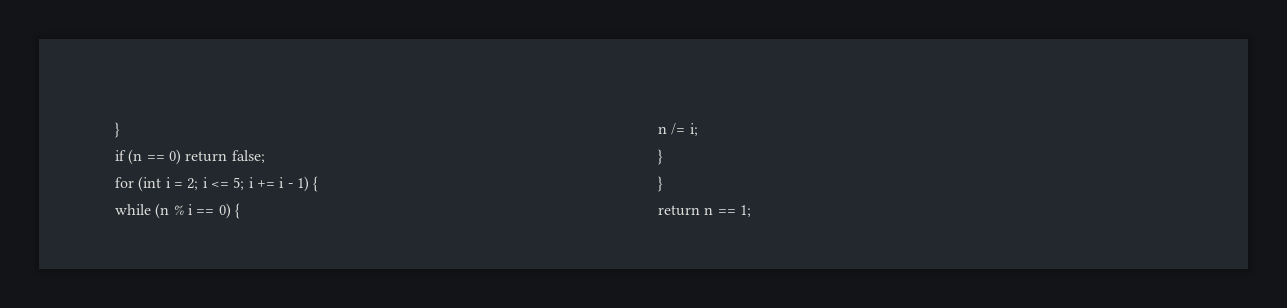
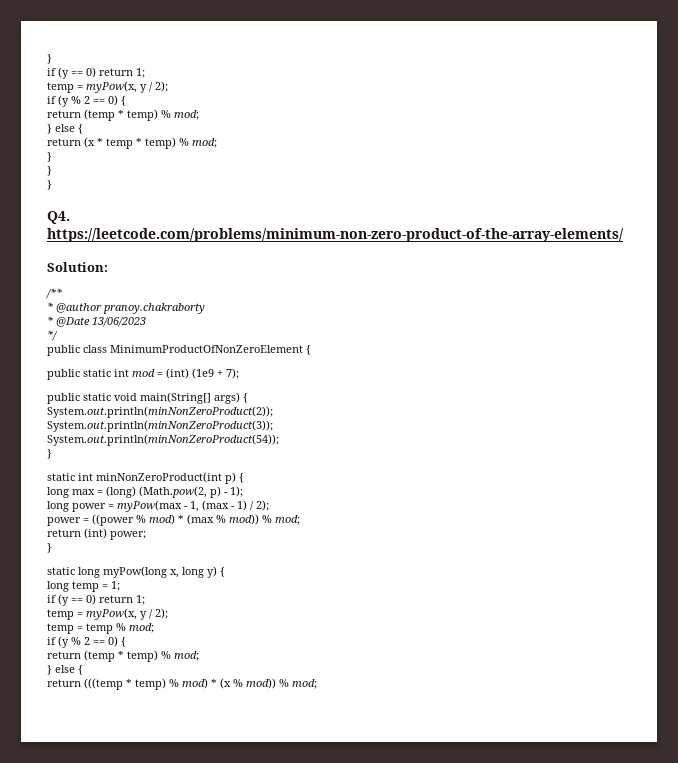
[128,149,265,165] [115,176,319,192] [115,203,240,219] [658,123,698,136] [658,149,663,165] [658,176,663,192] [658,205,751,217] (n == 0) return false; // for (int i = 2; i <= 5; i += i - 1) { // while (n % i == 0) { // n /= i; // } // } // return n == 1; -> [58,67,145,79] [47,81,168,93] [47,95,126,107] [47,109,199,121] [47,124,83,134] [47,137,217,149] [47,152,52,162] [47,166,52,176] [47,180,52,190] [47,211,70,224] [47,228,624,242] [47,262,108,272] [45,288,62,299] [47,302,205,314] [47,316,146,327] [47,330,58,341] [47,345,311,356] [47,368,239,380] [47,392,248,404] [47,406,273,418] [47,420,273,432] [47,434,279,446] [47,449,52,459] [47,472,244,484] [47,486,243,498] [47,500,269,512] [47,514,300,526] [47,528,146,540] [47,543,52,553] [47,566,225,578] [47,581,120,592] [47,594,145,606] [47,608,168,620] [47,623,154,634] [47,636,126,648] [47,650,199,662] [47,665,83,675] [47,678,317,690] (y == 0) return 1; // temp = myPow(x, y / 2); // if (y % 2 == 0) { // return (temp * temp) % mod; // } else { // return (x * temp * temp) % mod; // } // } // } // Q4. https://leetcode.com/problems/minimum-non-zero-product-of-the-array-elements/ // Solution: // /** // * @author pranoy.chakraborty // * @Date 13/06/2023 // */ // public class MinimumProductOfNonZeroElement { // public static int mod = (int) (1e9 + 7); // public static void main(String[] args) { // System.out.println(minNonZeroProduct(2)); // System.out.println(minNonZeroProduct(3)); // System.out.println(minNonZeroProduct(54)); // } // static int minNonZeroProduct(int p) { // long max = (long) (Math.pow(2, p) - 1); // long power = myPow(max - 1, (max - 1) / 2); // power = ((power % mod) * (max % mod)) % mod; // return (int) power; // } // static long myPow(long x, long y) { // long temp = 1; // if (y == 0) return 1; // temp = myPow(x, y / 2); // temp = temp % mod; // if (y % 2 == 0) { // return (temp * temp) % mod; // } else { // return (((temp * temp) % mod) * (x % mod)) % mod;

